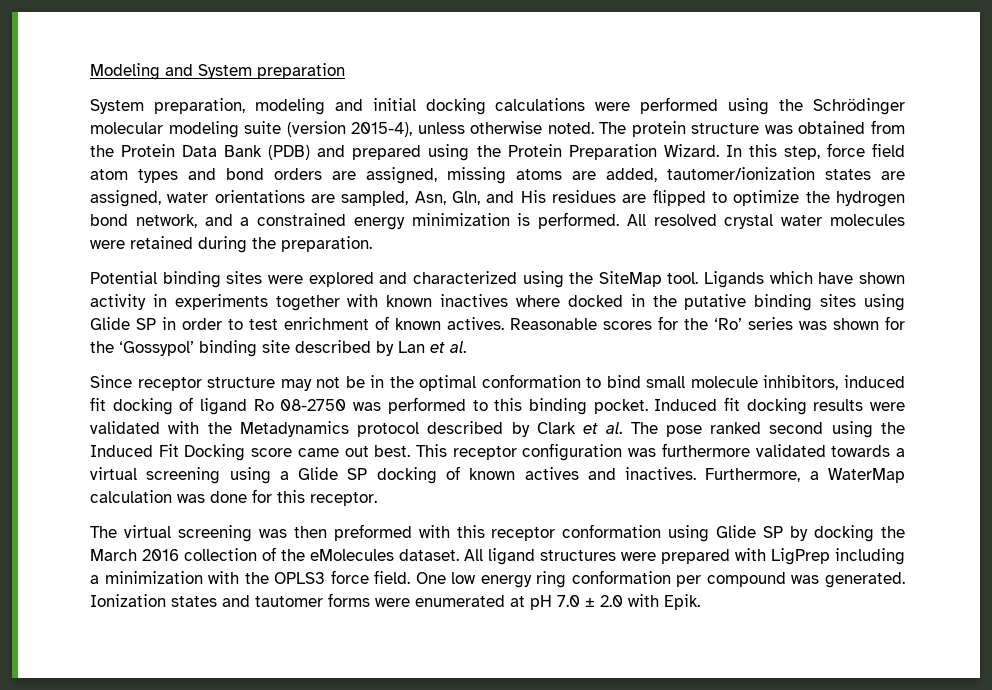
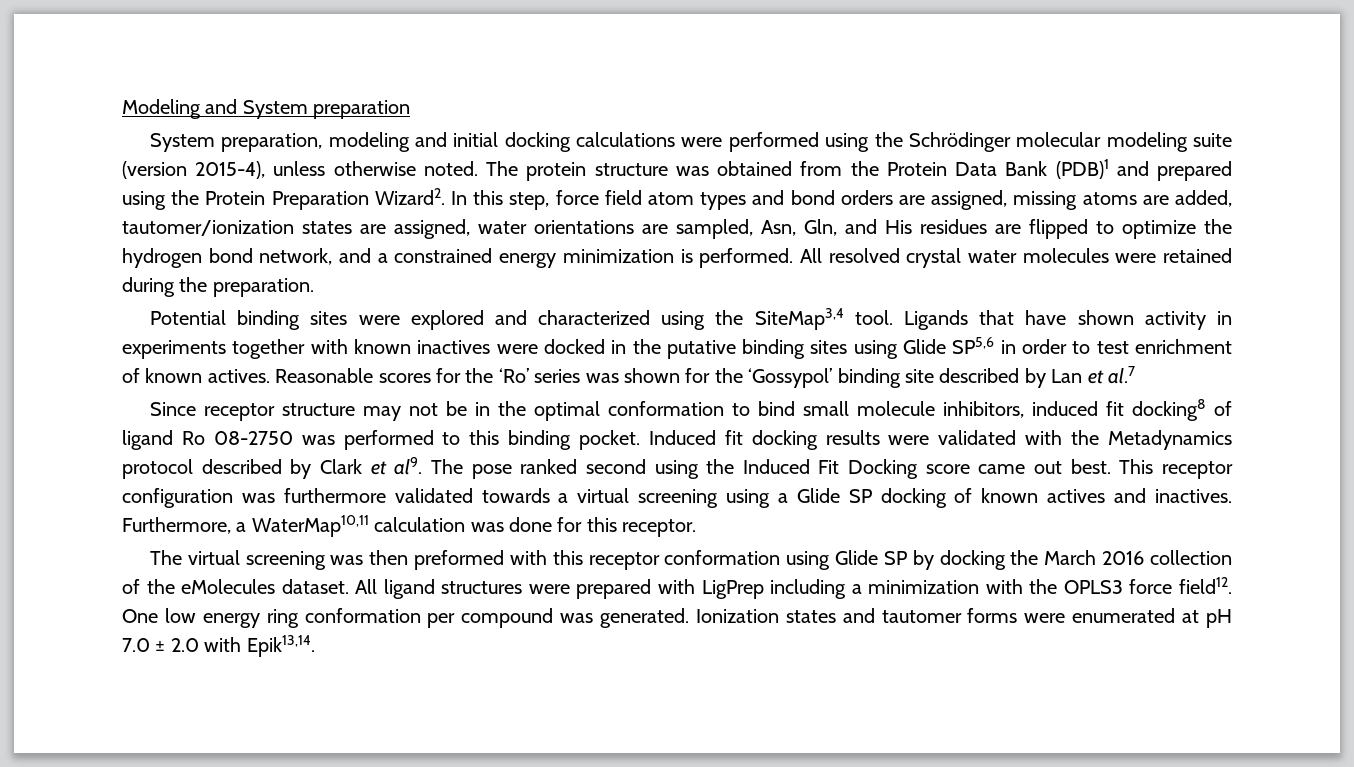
[268,145,311,160] (PDB) -> [1055,159,1109,179] (PDB)1
[663,144,719,157] Wizard. -> [374,188,445,205] Wizard2.
[598,271,662,287] SiteMap -> [754,308,844,330] SiteMap3,4
[769,271,813,284] which -> [979,310,1015,325] that
[516,295,560,307] where -> [496,344,538,354] were
[136,318,156,330] SP -> [952,337,995,354] SP5,6
[450,341,466,353] al. -> [1107,366,1135,384] al.7
[112,398,173,415] docking -> [1131,399,1206,421] docking8
[606,422,623,434] al. -> [394,457,423,475] al9.
[828,468,906,483] WaterMap -> [251,515,369,537] WaterMap10,11
[374,570,411,584] field. -> [1179,577,1232,594] field12.
[664,594,700,610] Epik. -> [246,635,315,657] Epik13,14.

